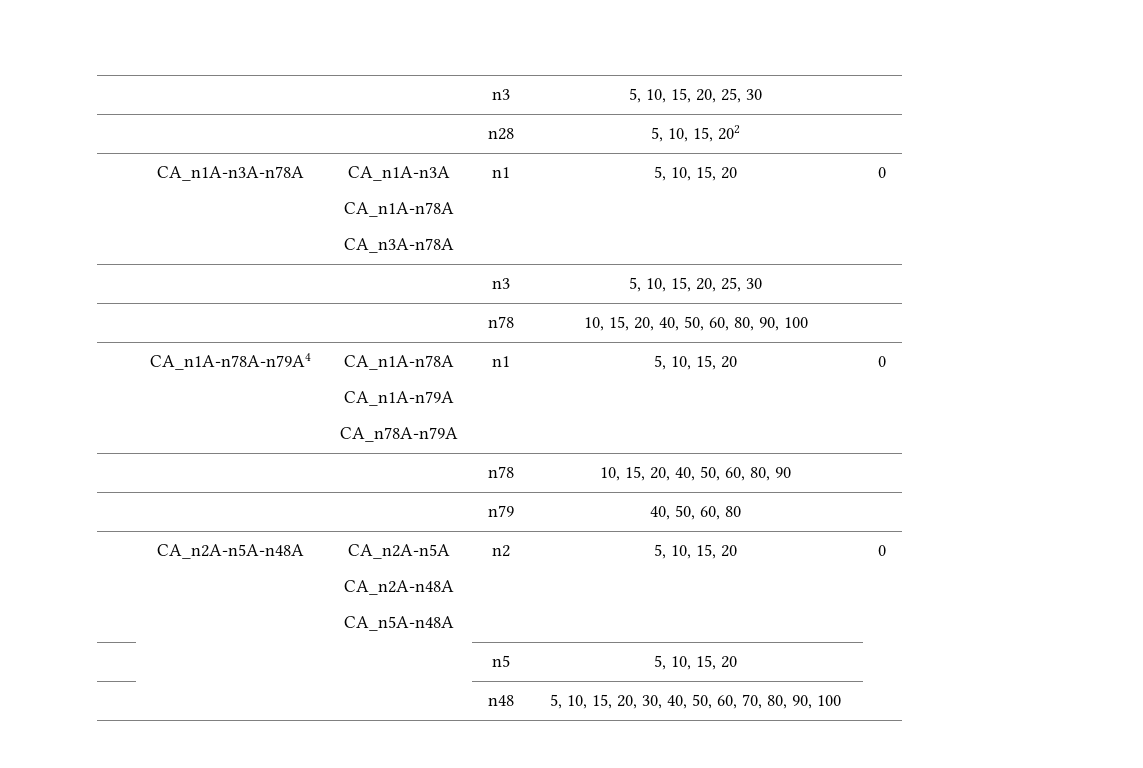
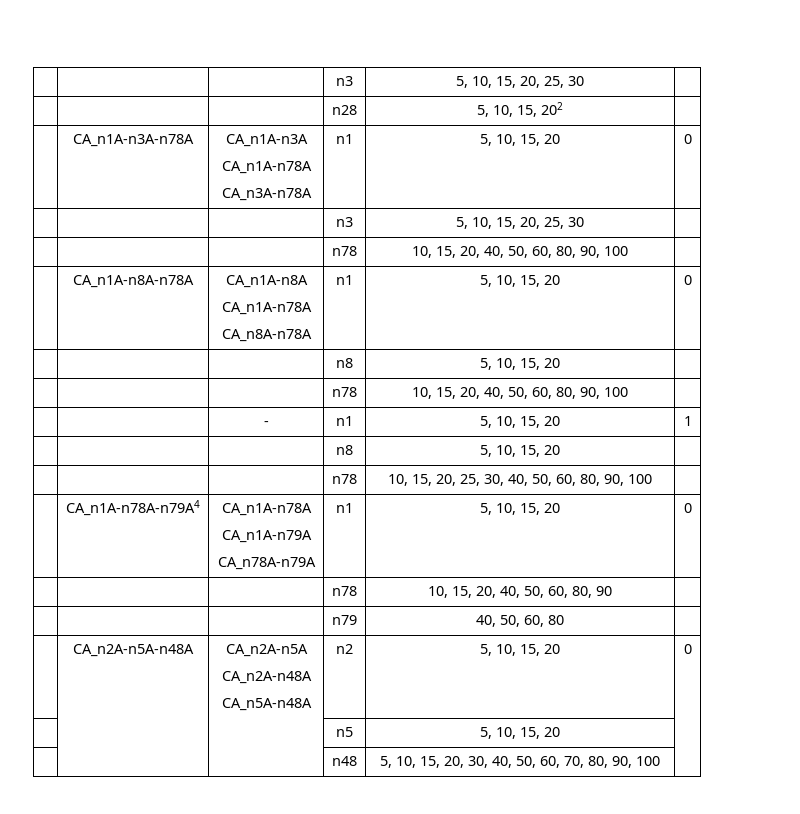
(808, 322) none -> [73,275,194,288] [225,275,308,288] [221,302,312,315] [221,329,312,342] [336,275,353,285] [480,275,560,287] [683,275,692,285] [336,358,353,368] [480,358,560,370] [332,387,357,397] [412,387,628,399] [263,421,269,426] [336,416,353,426] [480,416,560,428] [683,416,692,426] [336,445,353,455] [480,445,560,457] [332,474,357,484] [388,474,652,486] // | CA_n1A-n8A-n78A | CA_n1A-n8A // CA_n1A-n78A // CA_n8A-n78A | n1 | 5, 10, 15, 20 | 0 // | | | n8 | 5, 10, 15, 20 | // | | | n78 | 10, 15, 20, 40, 50, 60, 80, 90, 100 | // | | - | n1 | 5, 10, 15, 20 | 1 // | | | n8 | 5, 10, 15, 20 | // | | | n78 | 10, 15, 20, 25, 30, 40, 50, 60, 80, 90, 100 |

